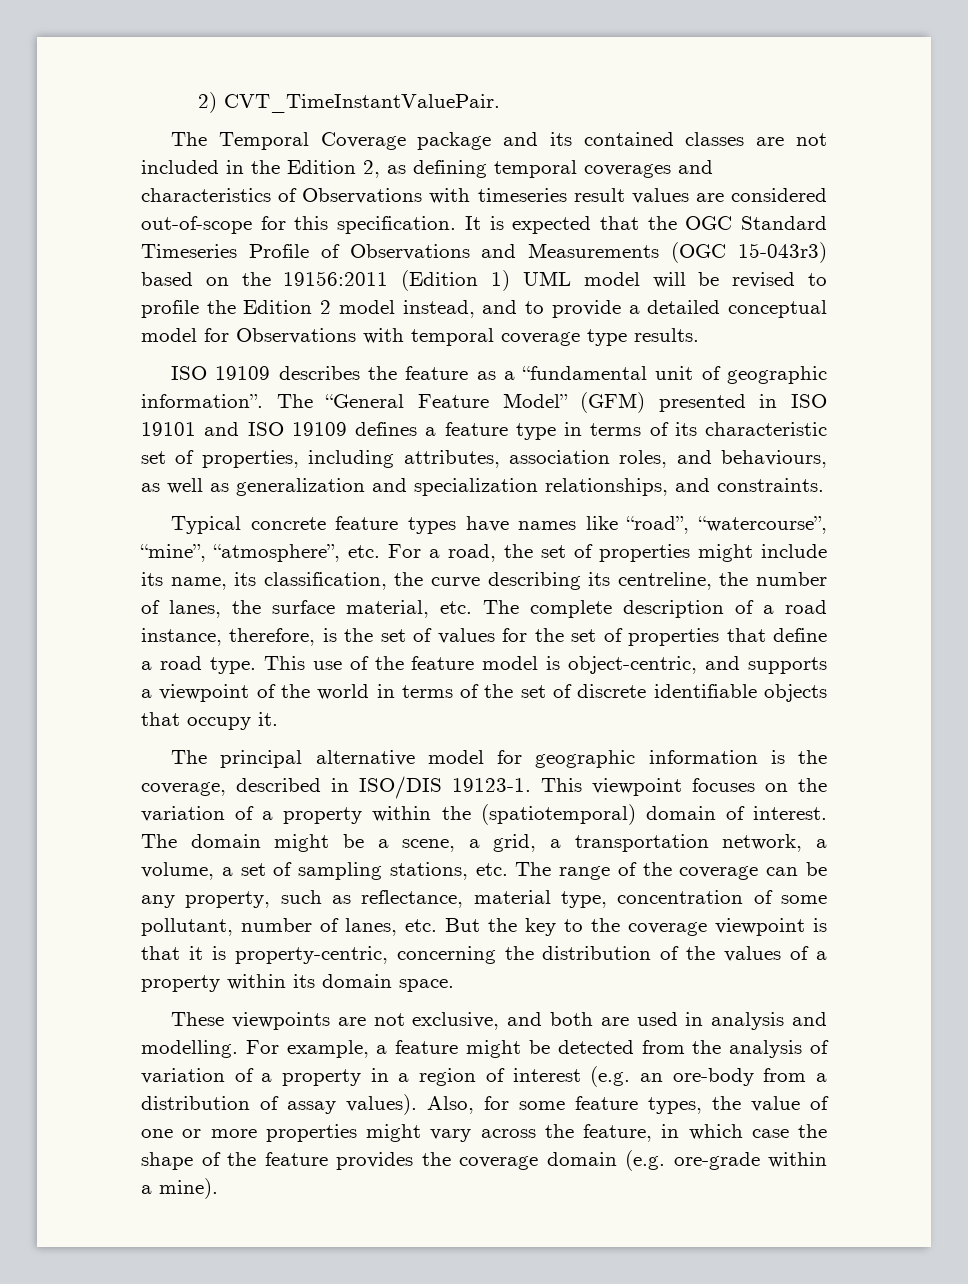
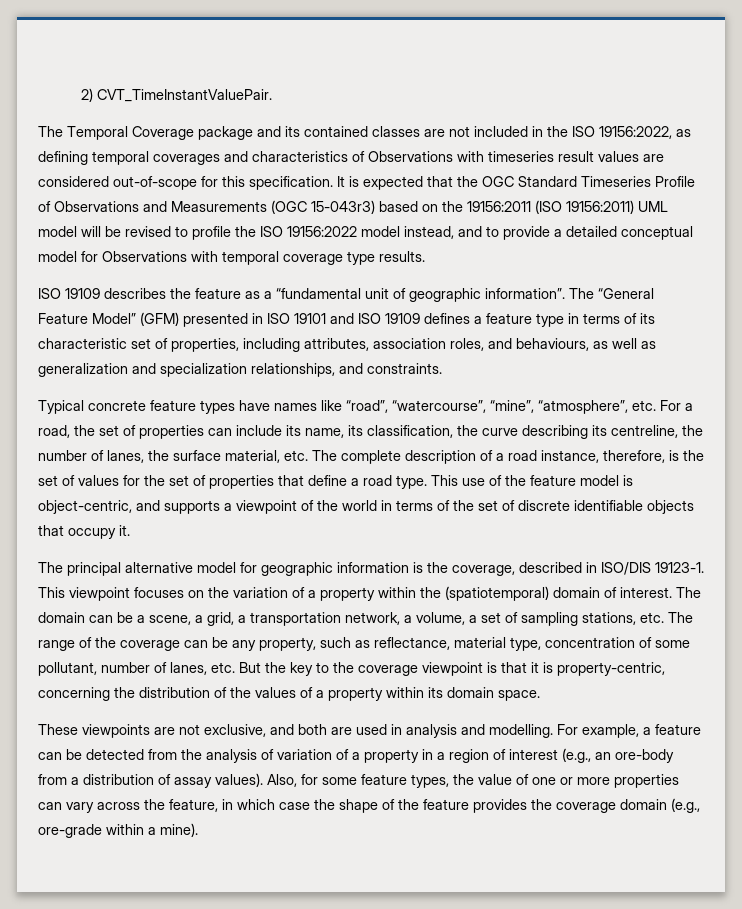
[287,160,380,178] Edition 2, -> [572,126,672,139] ISO 19156:2022,
[401,270,511,291] (Edition 1) -> [535,200,634,214] (ISO 19156:2011)
[243,300,332,314] Edition 2 -> [260,226,357,237] ISO 19156:2022
[698,544,753,562] might -> [208,428,232,436] can
[274,834,330,852] might -> [89,615,113,623] can
[466,1040,522,1058] might -> [38,752,62,760] can
[590,1066,631,1087] (e.g. -> [562,748,591,763] (e.g.,
[366,1124,421,1142] might -> [38,802,62,810] can
[625,1150,665,1171] (e.g. -> [671,798,700,813] (e.g.,

